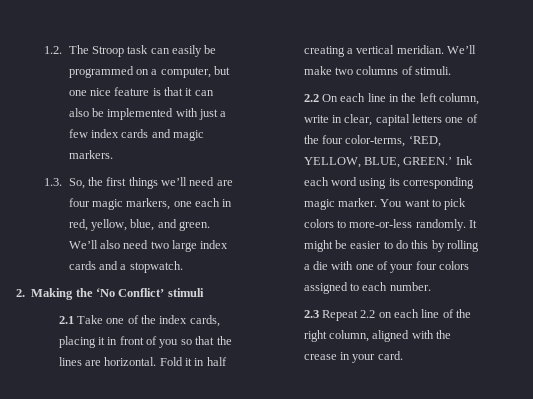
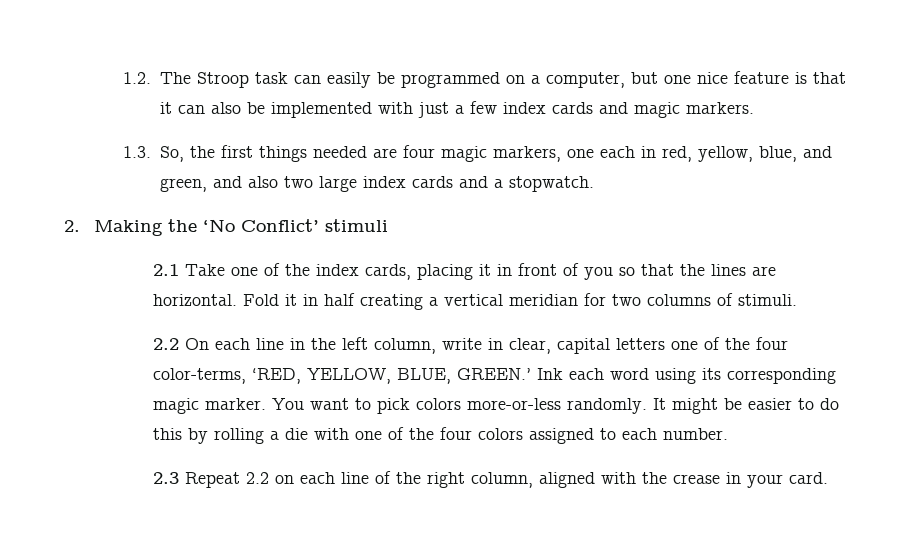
[161,177,215,186] we’ll need -> [313,146,368,158] needed
[179,221,211,231] [68,240,149,249] green. We’ll also need -> [160,176,279,192] green, and also
[396,45,477,54] [303,66,332,75] meridian. We’ll make -> [509,293,607,306] meridian for
[336,220,346,228] to -> (462, 404) none
[390,264,414,273] your -> [409,428,435,440] the

